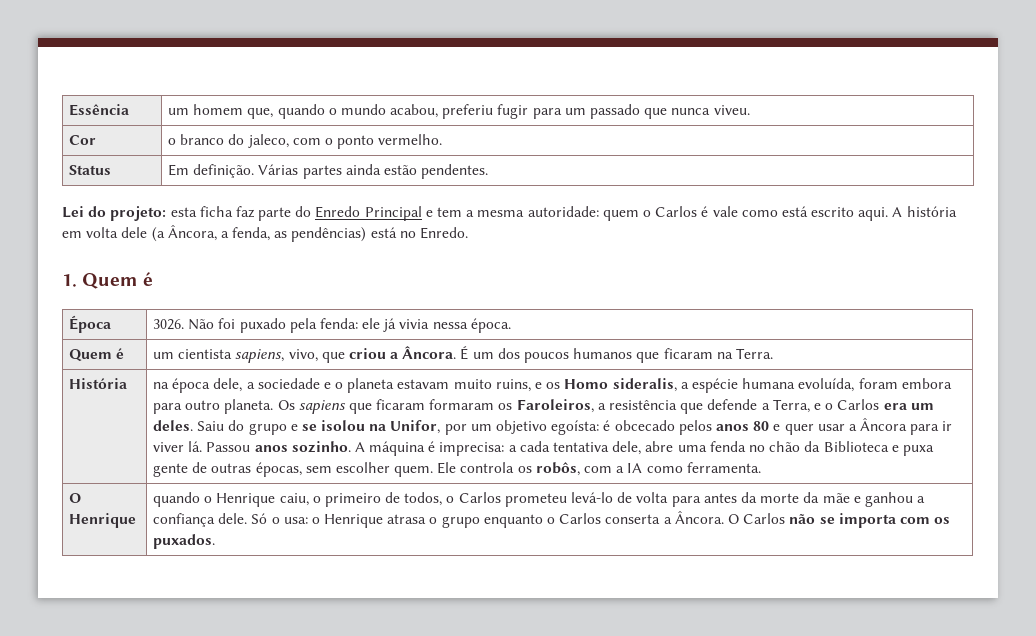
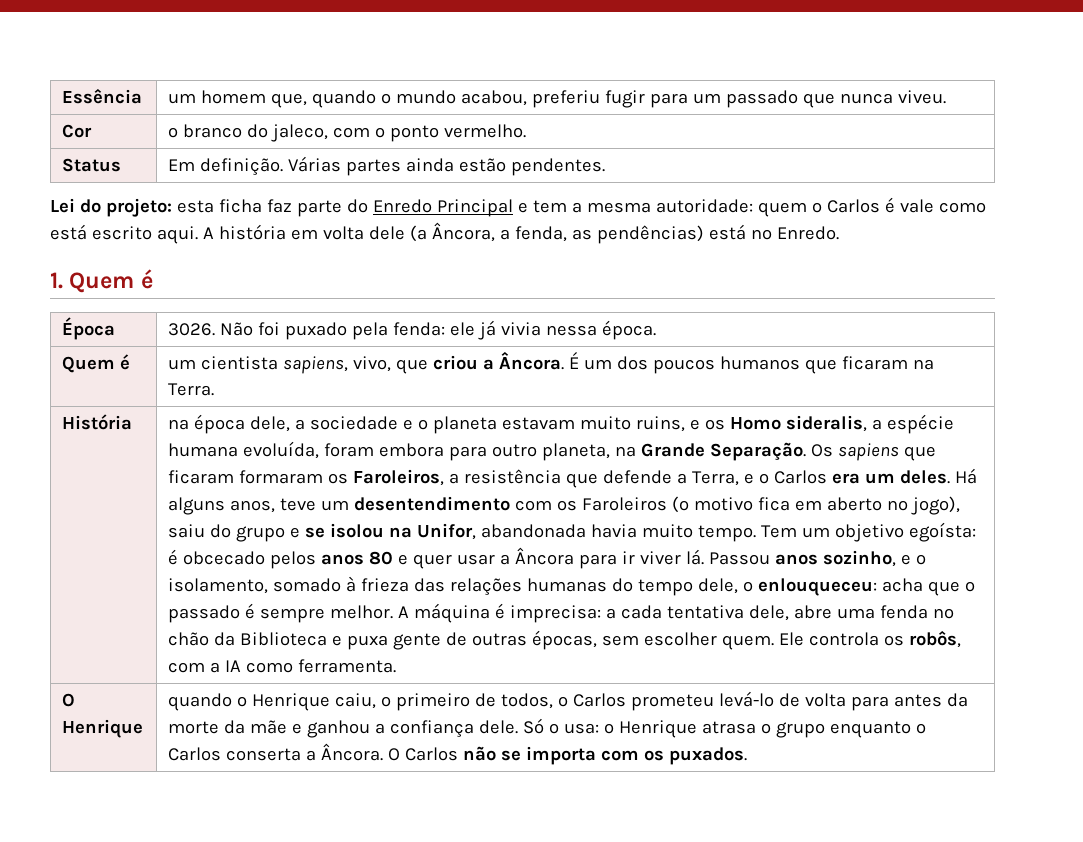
[224,399,274,414] planeta. -> [541,442,806,461] planeta, na Grande Separação.
[197,421,225,431] Saiu -> [954,468,977,484] [167,496,960,515] [167,524,205,538] Há alguns anos, teve um desentendimento com os Faroleiros (o motivo fica em aberto no jogo), saiu
[444,424,467,435] por -> [480,524,797,542] abandonada havia muito tempo. Tem
[291,441,351,453] sozinho. -> [822,550,926,567] [167,576,975,596] [167,603,393,623] sozinho, e o isolamento, somado à frieza das relações humanas do tempo dele, o enlouqueceu: acha que o passado é sempre melhor.

